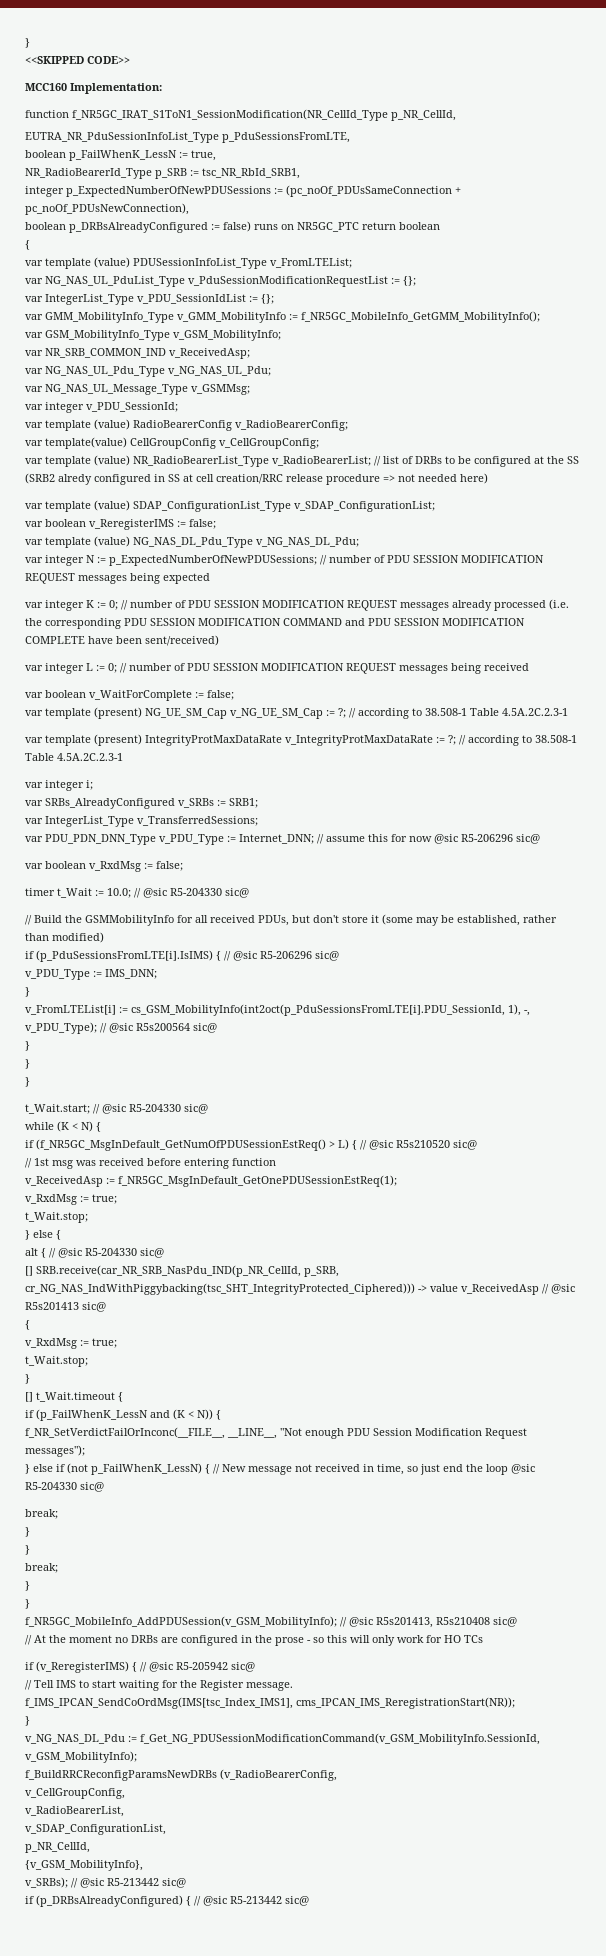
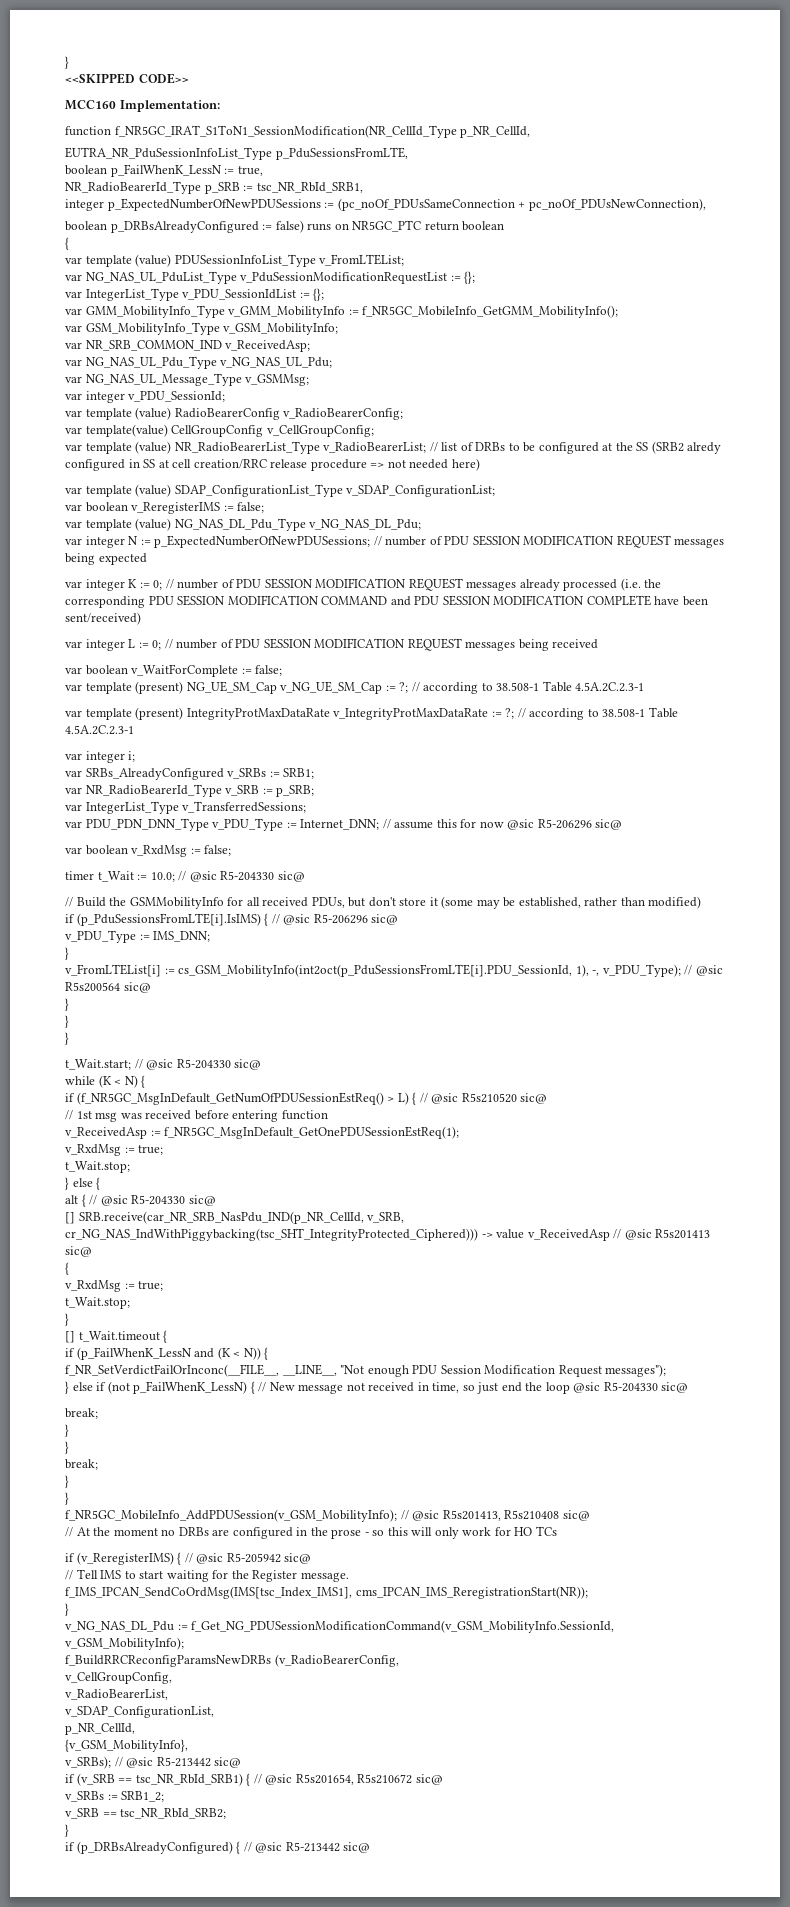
(258, 803) none -> [65,784,315,797] // var NR_RadioBearerId_Type v_SRB := p_SRB;
[304,1266,339,1277] p_SRB, -> [367,1212,405,1223] v_SRB,
(186, 1883) none -> [65,1773,443,1786] [65,1791,165,1802] [65,1808,227,1819] [65,1824,69,1837] // if (v_SRB == tsc_NR_RbId_SRB1) { // @sic R5s201654, R5s210672 sic@ // v_SRBs := SRB1_2; // v_SRB == tsc_NR_RbId_SRB2; // }

